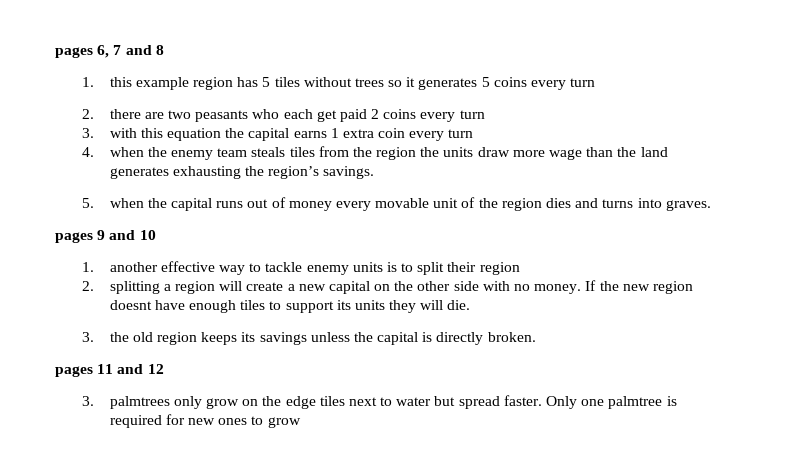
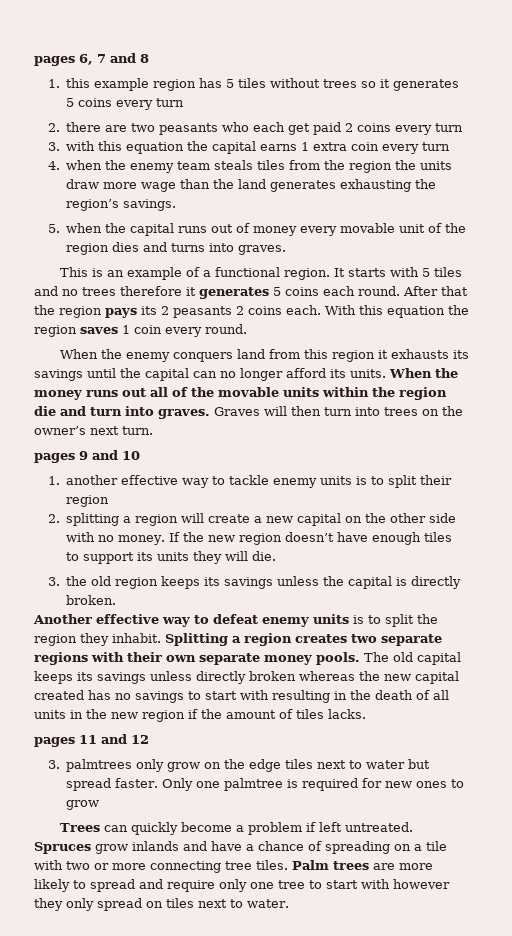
(711, 205) none -> [59,267,462,280] [34,286,468,299] [34,305,469,318] [34,324,247,337] [59,349,469,362] [34,368,458,381] [34,387,447,400] [34,406,463,419] [34,426,153,435] // This is an example of a functional region. It starts with 5 tiles and no trees therefore it generates 5 coins each round. After that the region pays its 2 peasants 2 coins each. With this equation the region saves 1 coin every round. // When the enemy conquers land from this region it exhausts its savings until the capital can no longer afford its units. When the money runs out all of the movable units within the region die and turn into graves. Graves will then turn into trees on the owner’s next turn.
[109,300,152,310] doesnt -> [285,532,335,542] doesn’t
(536, 337) none -> [33,614,438,627] [34,633,442,646] [34,652,461,665] [34,671,459,684] [34,690,449,703] [34,709,366,722] // Another effective way to defeat enemy units is to split the region they inhabit. Splitting a region creates two separate regions with their own separate money pools. The old capital keeps its savings unless directly broken whereas the new capital created has no savings to start with resulting in the death of all units in the new region if the amount of tiles lacks.
(301, 422) none -> [59,822,413,835] [34,841,447,854] [34,860,433,873] [34,879,450,892] [34,898,289,911] // Trees can quickly become a problem if left untreated. Spruces grow inlands and have a chance of spreading on a tile with two or more connecting tree tiles. Palm trees are more likely to spread and require only one tree to start with however they only spread on tiles next to water.

